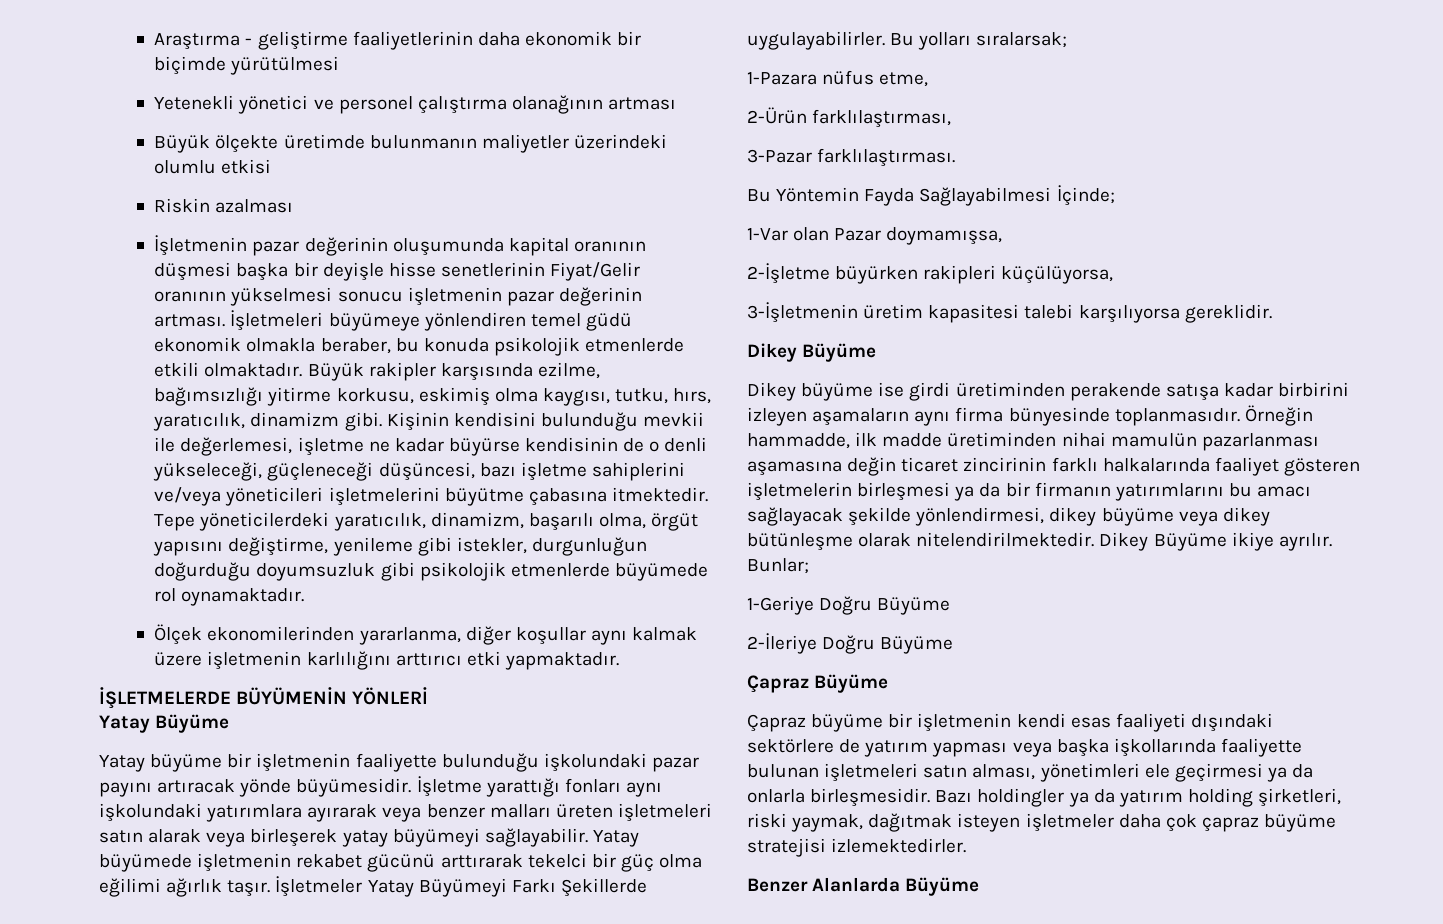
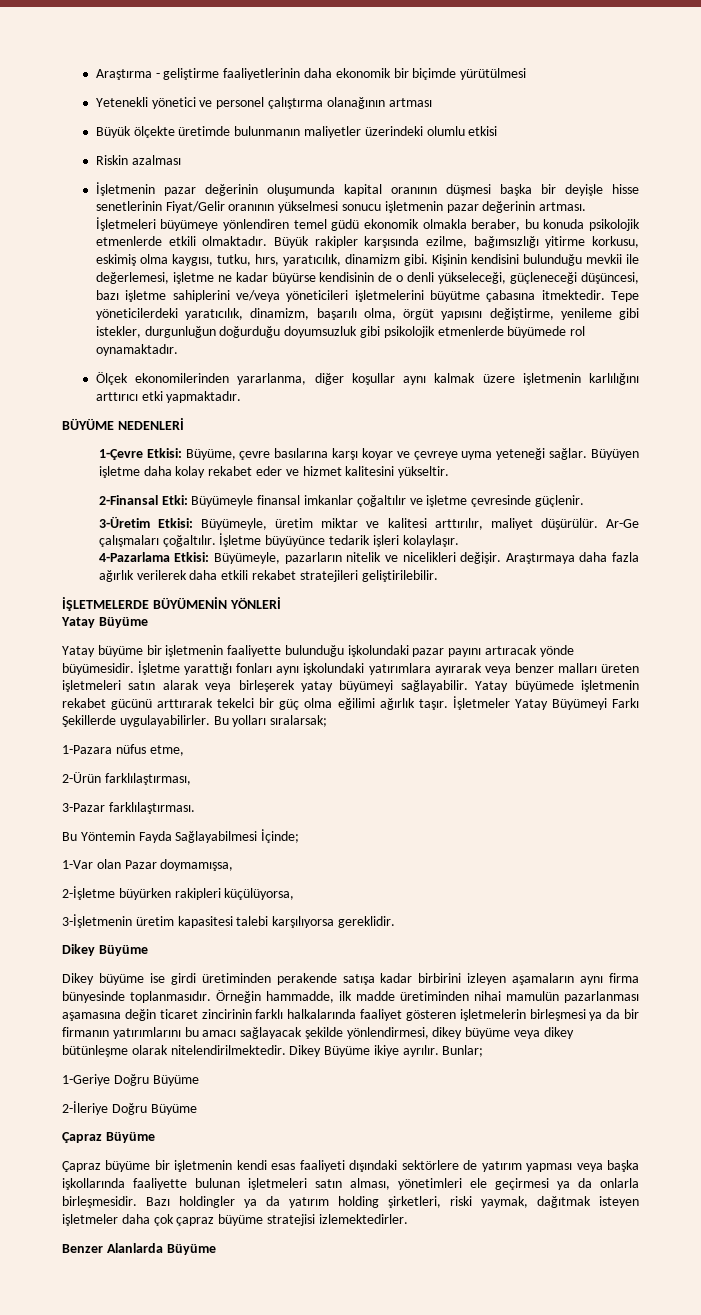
(619, 661) none -> [62,418,184,430] [98,448,639,460] [98,466,450,478] [98,495,584,507] [98,516,639,530] [98,533,459,547] [98,552,639,564] [98,570,438,582] // BÜYÜME NEDENLERİ // 1-Çevre Etkisi: Büyüme, çevre basılarına karşı koyar ve çevreye uyma yeteneği sağlar. Büyüyen işletme daha kolay rekabet eder ve hizmet kalitesini yükseltir. // 2-Finansal Etki: Büyümeyle finansal imkanlar çoğaltılır ve işletme çevresinde güçlenir. // 3-Üretim Etkisi: Büyümeyle, üretim miktar ve kalitesi arttırılır, maliyet düşürülür. Ar-Ge çalışmaları çoğaltılır. İşletme büyüyünce tedarik işleri kolaylaşır. // 4-Pazarlama Etkisi: Büyümeyle, pazarların nitelik ve nicelikleri değişir. Araştırmaya daha fazla ağırlık verilerek daha etkili rekabet stratejileri geliştirilebilir.

